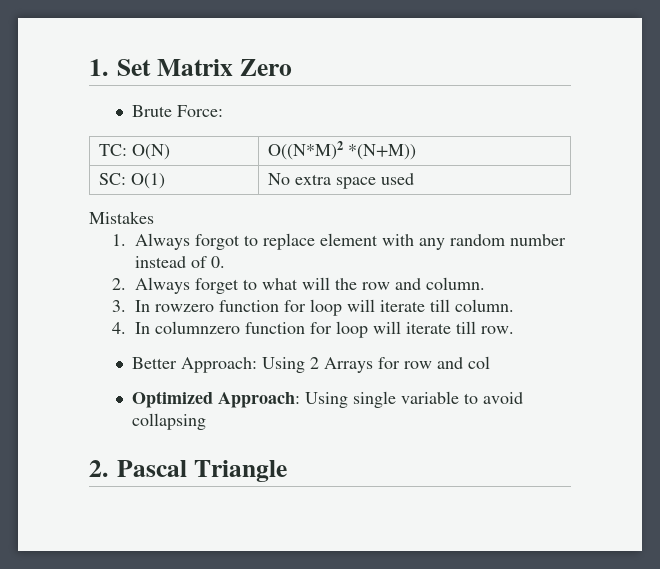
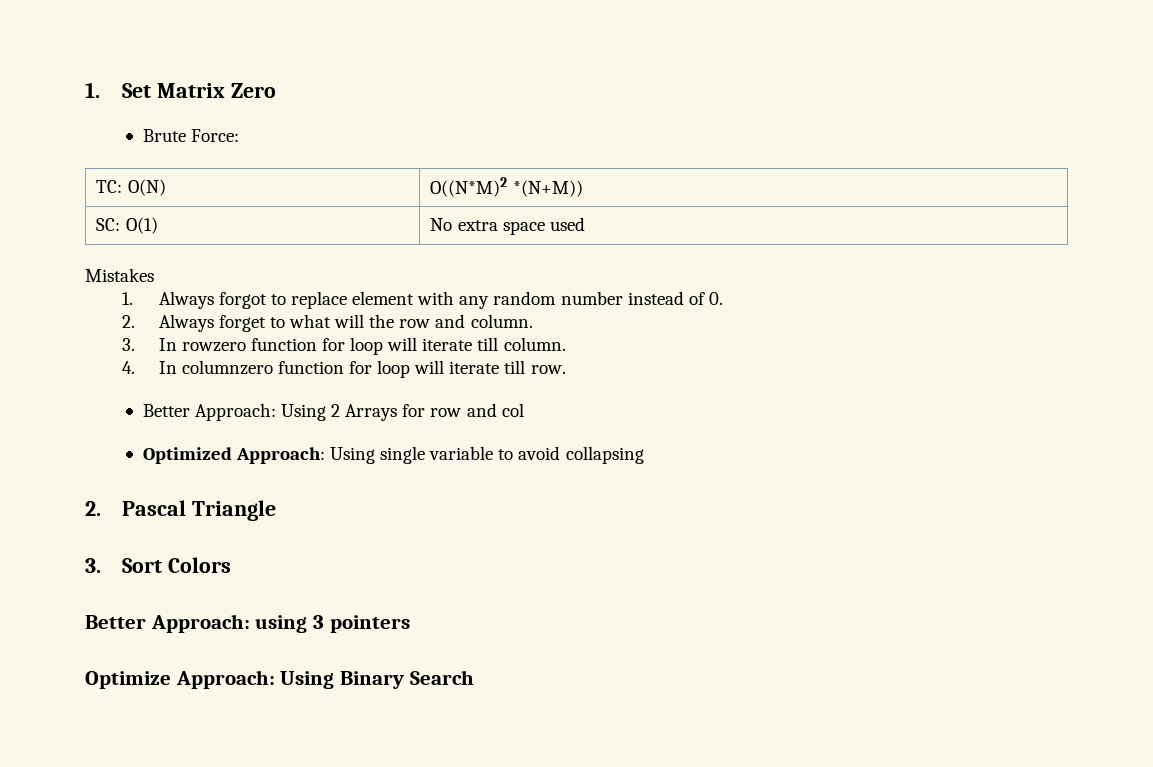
(287, 471) none -> [85,557,231,573] [85,614,410,633] [85,670,474,689] // 3. Sort Colors // Better Approach: using 3 pointers // Optimize Approach: Using Binary Search

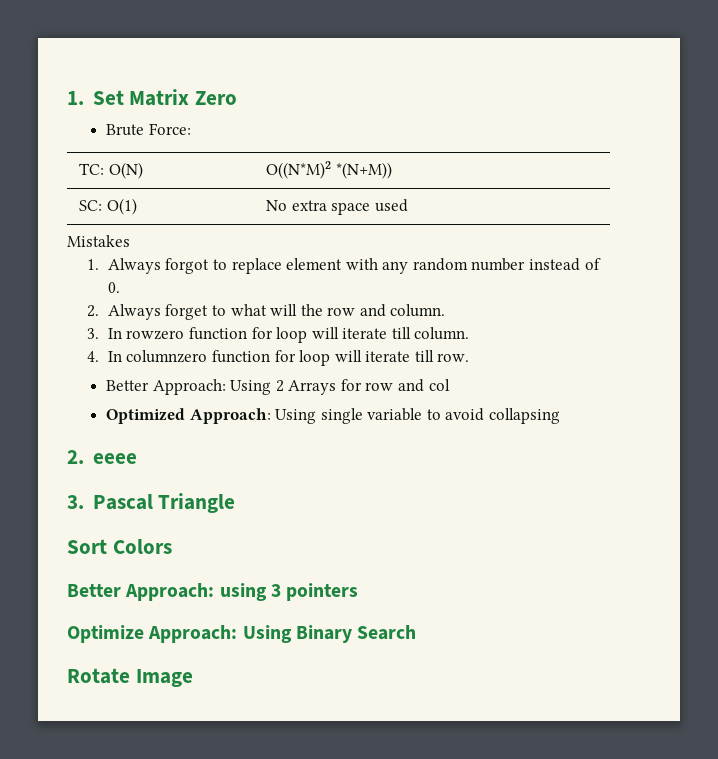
(101, 508) none -> [92,453,137,464] [67,495,84,509] eeee // 3.
[85,558,101,573] 3. -> (236, 503) none
(474, 677) none -> [67,668,193,687] // Rotate Image

